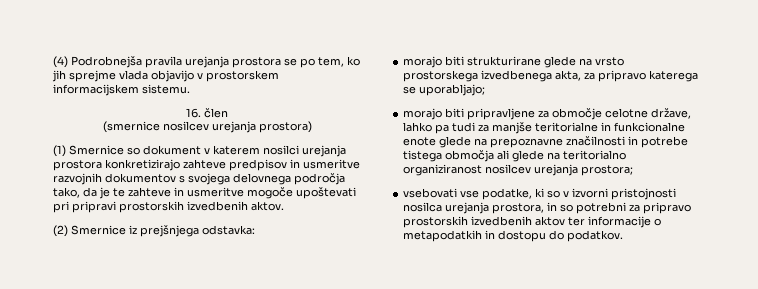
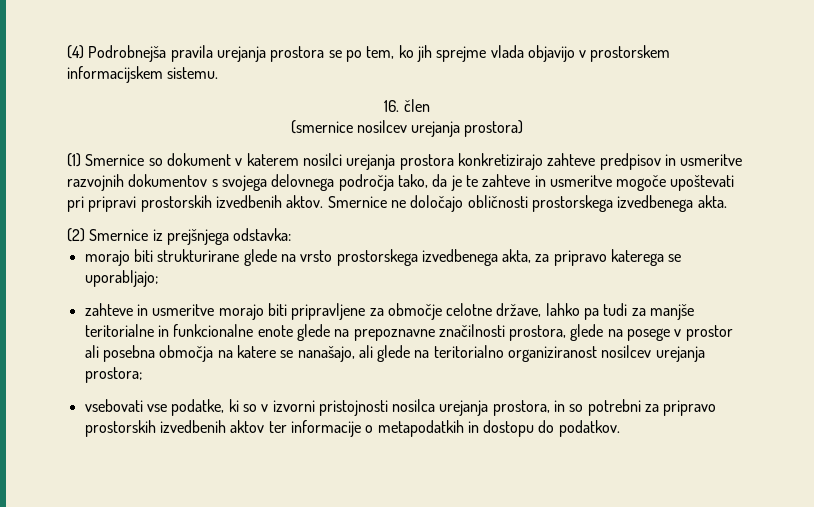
(284, 206) none -> [327,195,727,212] Smernice ne določajo obličnosti prostorskega izvedbenega akta.
(486, 90) none -> [84,303,215,316] zahteve in usmeritve
[628,136,689,148] [403,150,495,162] in potrebe tistega območja -> [509,324,733,341] [84,345,355,362] prostora, glede na posege v prostor ali posebna območja na katere se nanašajo,

